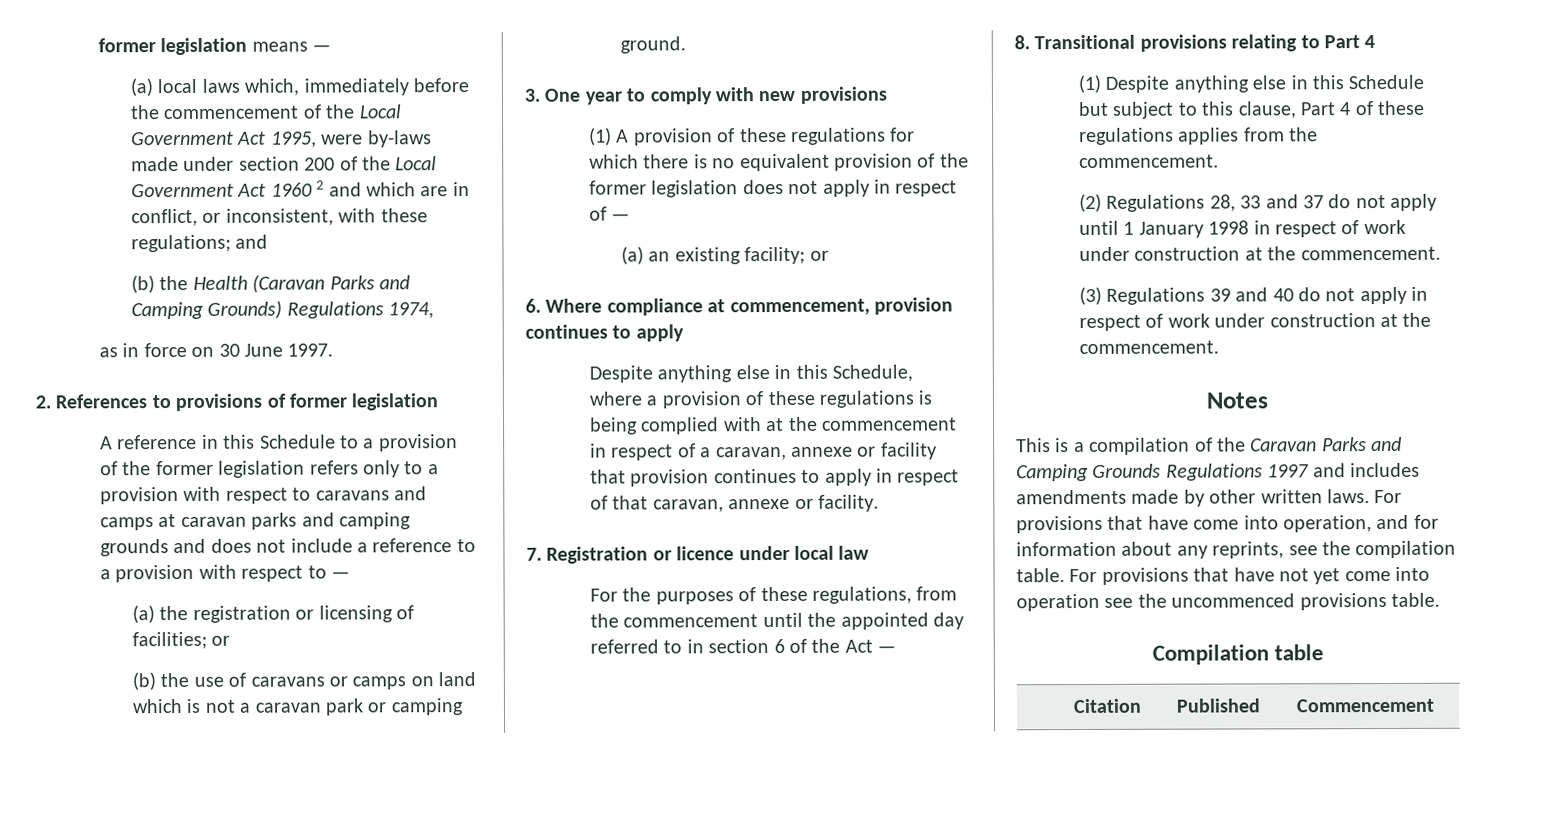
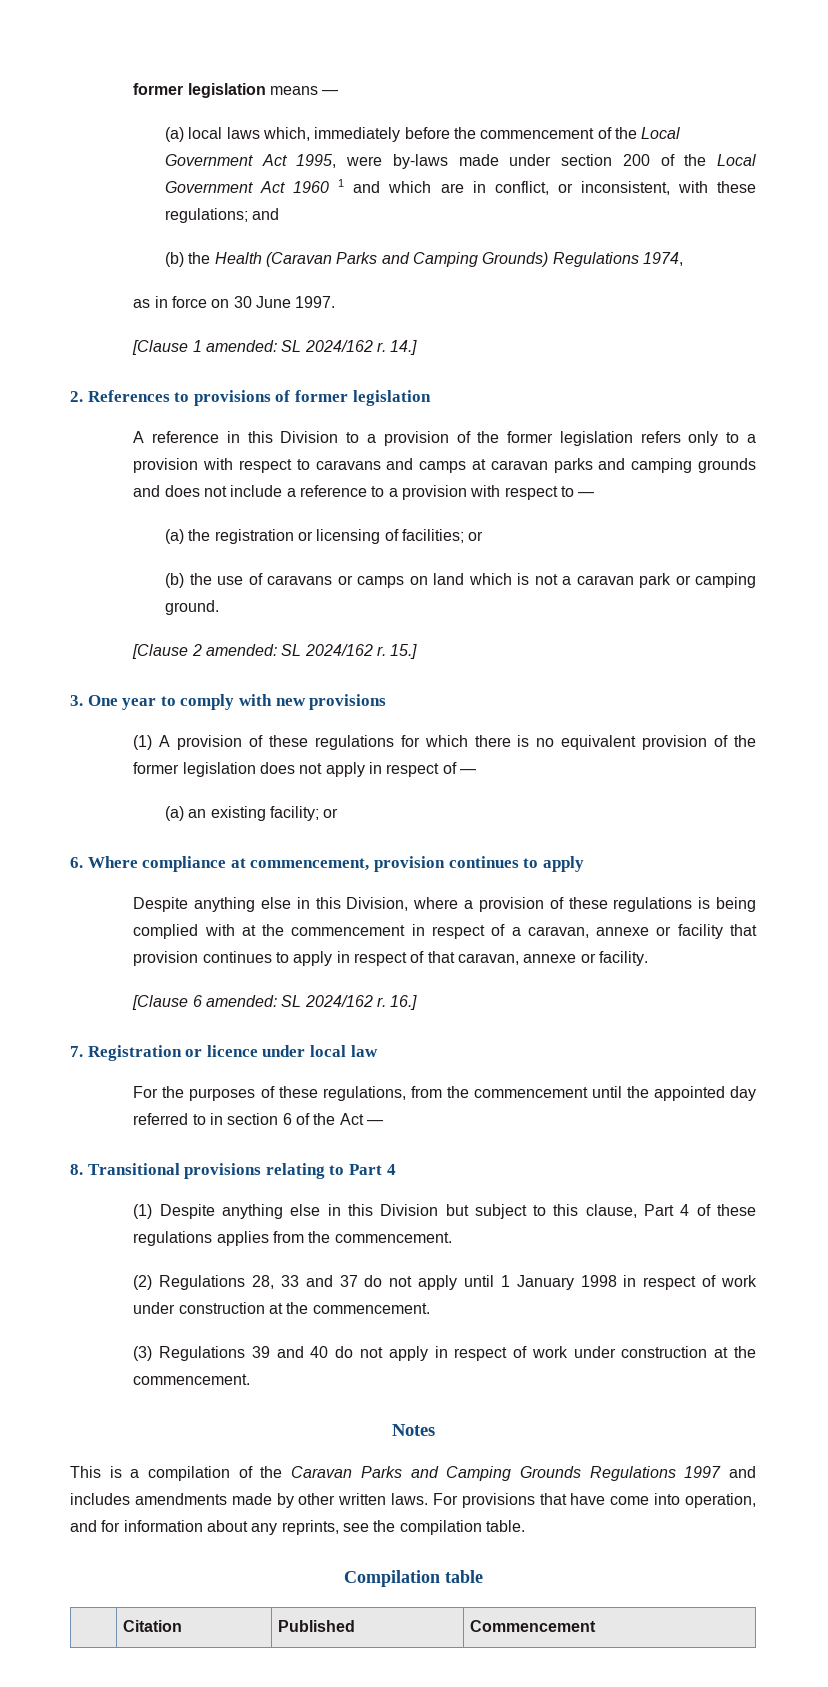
[316,180,325,190] 2 -> [338,179,345,187] 1
(334, 350) none -> [132,340,418,355] // [Clause 1 amended: SL 2024/162 r. 14.]
[259,434,336,449] Schedule -> [280,431,339,443] Division
(686, 45) none -> [132,644,418,659] // [Clause 2 amended: SL 2024/162 r. 15.]
[831,364,913,382] Schedule, -> [346,897,409,911] Division,
(879, 503) none -> [132,995,418,1010] // [Clause 6 amended: SL 2024/162 r. 16.]
[1348,74,1425,90] Schedule -> [380,1204,439,1216] Division
[1069,566,1431,585] [1016,592,1440,612] For provisions that have not yet come into operation see the uncommenced provisions table. -> (525, 1526) none

